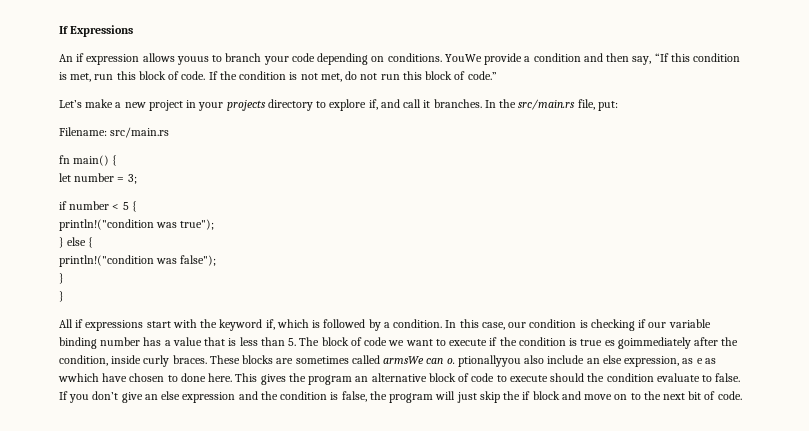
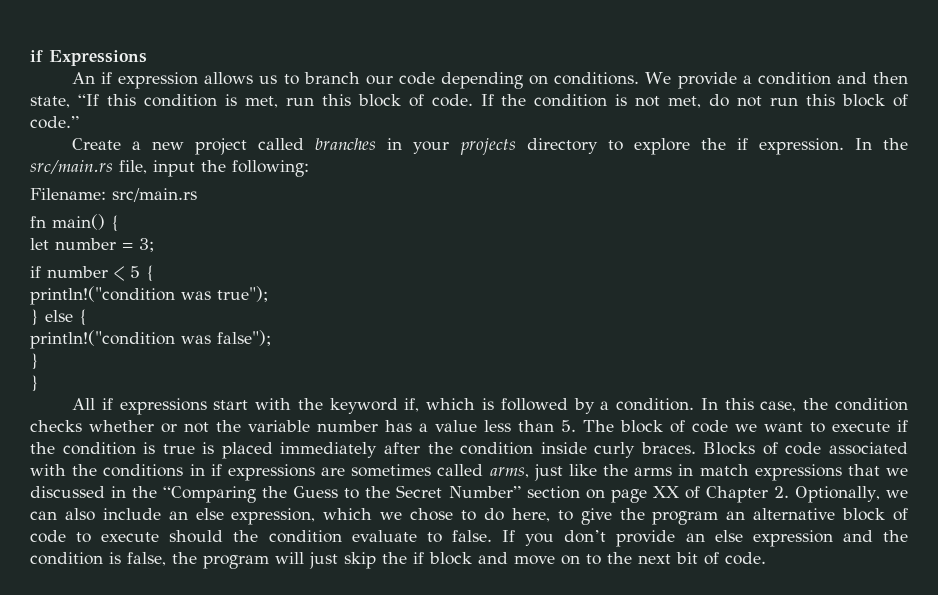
[59,26,68,34] If -> [30,50,43,62] if
[176,56,209,65] youus -> [259,75,278,84] us
[263,56,289,65] your -> [365,75,393,85] our
[444,54,482,62] YouWe -> [645,72,672,84] We
[632,56,652,65] say, -> [30,96,70,108] state,
[59,99,114,108] Let’s make -> [72,138,122,150] Create
(183, 105) none -> [258,138,377,150] called branches
[368,99,482,110] if, and call it branches. -> [700,138,844,155] the if expression.
[597,101,618,111] put: -> [153,160,309,177] input the following:
[508,319,711,331] [59,337,97,349] our condition is checking if our variable binding -> [803,398,909,411] [30,420,310,433] the condition checks whether or not the variable
[204,337,237,346] that is -> (477, 426) none
[604,337,691,349] es goimmediately -> [202,442,378,459] is placed immediately
[59,355,108,366] condition, -> [460,442,534,455] condition
[209,355,521,367] These blocks are sometimes called armsWe can o. ptionallyyou -> [703,442,908,455] [30,464,908,481] [30,485,908,503] [30,511,57,520] Blocks of code associated with the conditions in if expressions are sometimes called arms, just like the arms in match expressions that we discussed in the “Comparing the Guess to the Secret Number” section on page XX of Chapter 2. Optionally, we can
[682,358,716,364] [58,373,286,385] as e as wwhich have chosen to done here. This gives -> [323,508,612,525] which we chose to do here, to give
[121,392,143,403] give -> [616,530,676,547] provide

